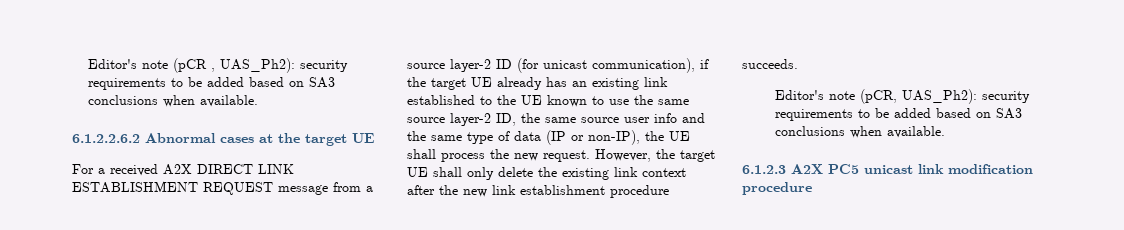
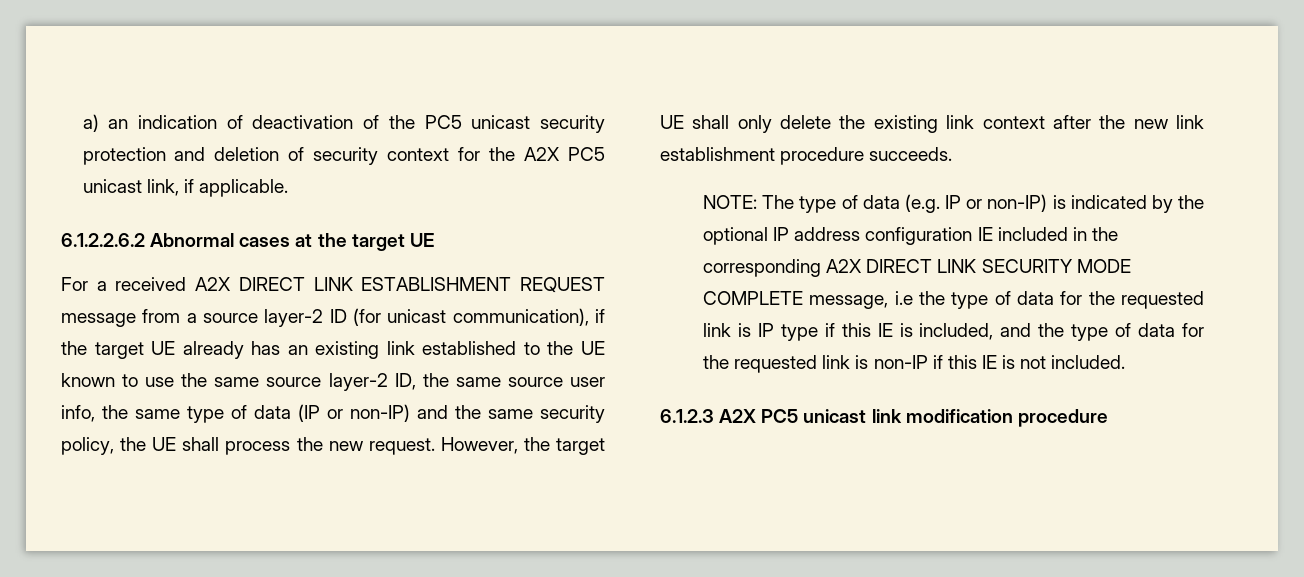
[88,58,349,73] [88,77,336,90] [88,95,259,107] Editor's note (pCR , UAS_Ph2): security requirements to be added based on SA3 conclusions when available. -> [82,114,605,133] [82,147,605,165] [82,179,288,197] a) an indication of deactivation of the PC5 unicast security protection and deletion of security context for the A2X PC5 unicast link, if applicable.
[654,113,705,123] info and -> [61,405,95,422] info,
[588,130,640,145] non-IP), -> [350,404,605,423] [61,437,114,455] non-IP) and the same security policy,
[774,89,1030,104] [774,108,1022,121] [774,126,945,138] Editor's note (pCR, UAS_Ph2): security requirements to be added based on SA3 conclusions when available. -> [703,194,1205,213] [703,227,1118,245] [703,259,1131,277] [703,291,1204,309] [703,323,1204,341] [703,355,1126,373] NOTE: The type of data (e.g. IP or non-IP) is indicated by the optional IP address configuration IE included in the corresponding A2X DIRECT LINK SECURITY MODE COMPLETE message, i.e the type of data for the requested link is IP type if this IE is included, and the type of data for the requested link is non-IP if this IE is not included.

